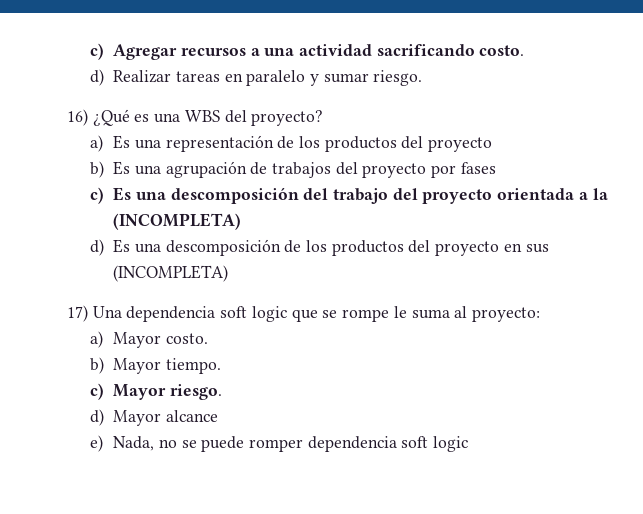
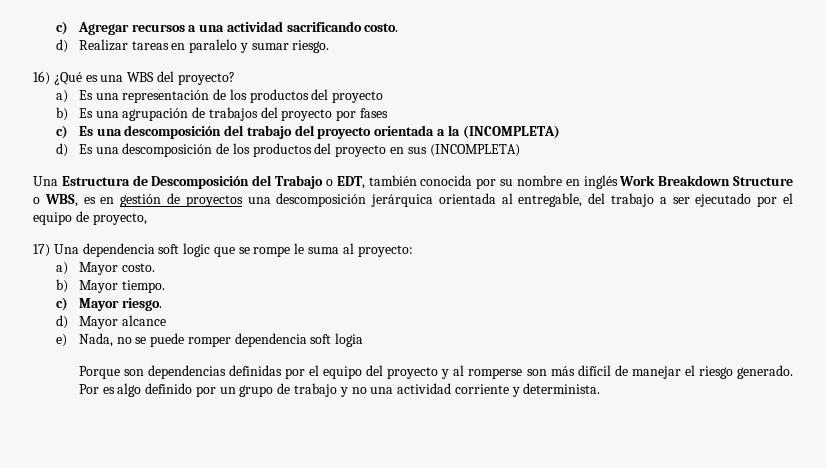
(229, 273) none -> [33,175,794,189] [33,193,793,207] [33,211,147,225] // Una Estructura de Descomposición del Trabajo o EDT, también conocida por su nombre en inglés Work Breakdown Structure o WBS, es en gestión de proyectos una descomposición jerárquica orientada al entregable, del trabajo a ser ejecutado por el equipo de proyecto,
[433,436,469,452] logic -> [335,333,364,347] [78,365,794,379] [78,383,601,397] logia // Porque son dependencias definidas por el equipo del proyecto y al romperse son más difícil de manejar el riesgo generado. Por es algo definido por un grupo de trabajo y no una actividad corriente y determinista.

